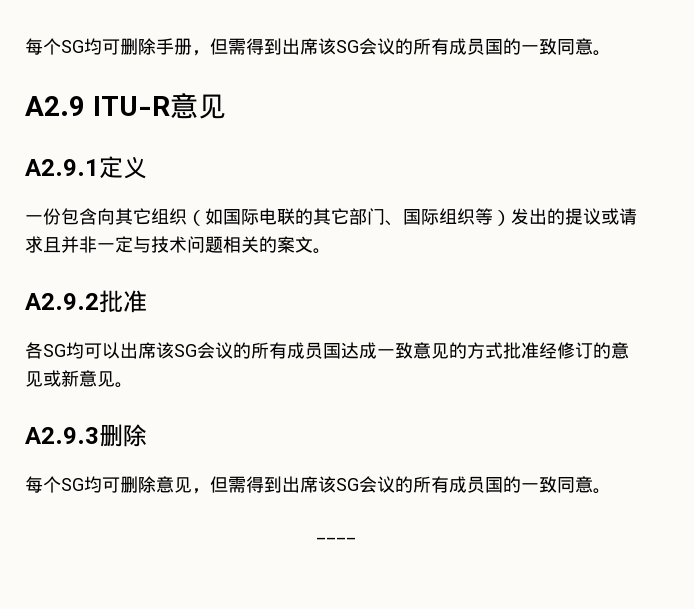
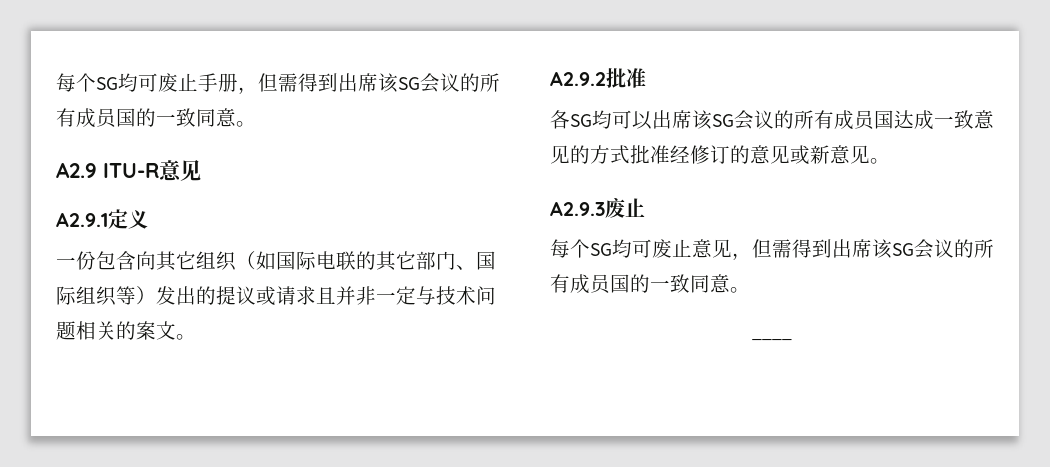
[25,38,156,55] 每个SG均可删除 -> [56,73,198,92] 每个SG均可废止
[99,424,147,447] [25,476,156,493] 删除 // 每个SG均可删除 -> [605,197,645,218] [550,239,692,258] 废止 // 每个SG均可废止

